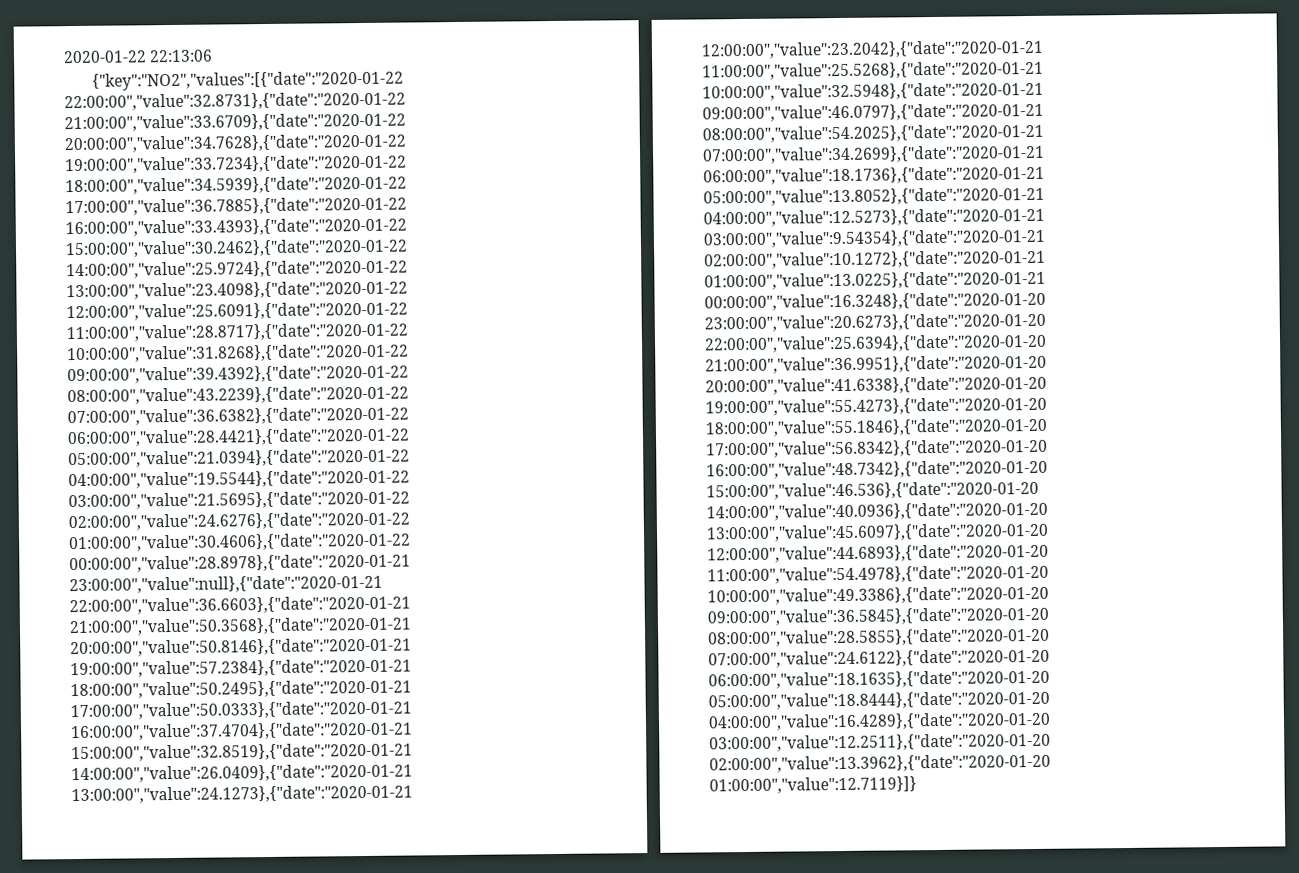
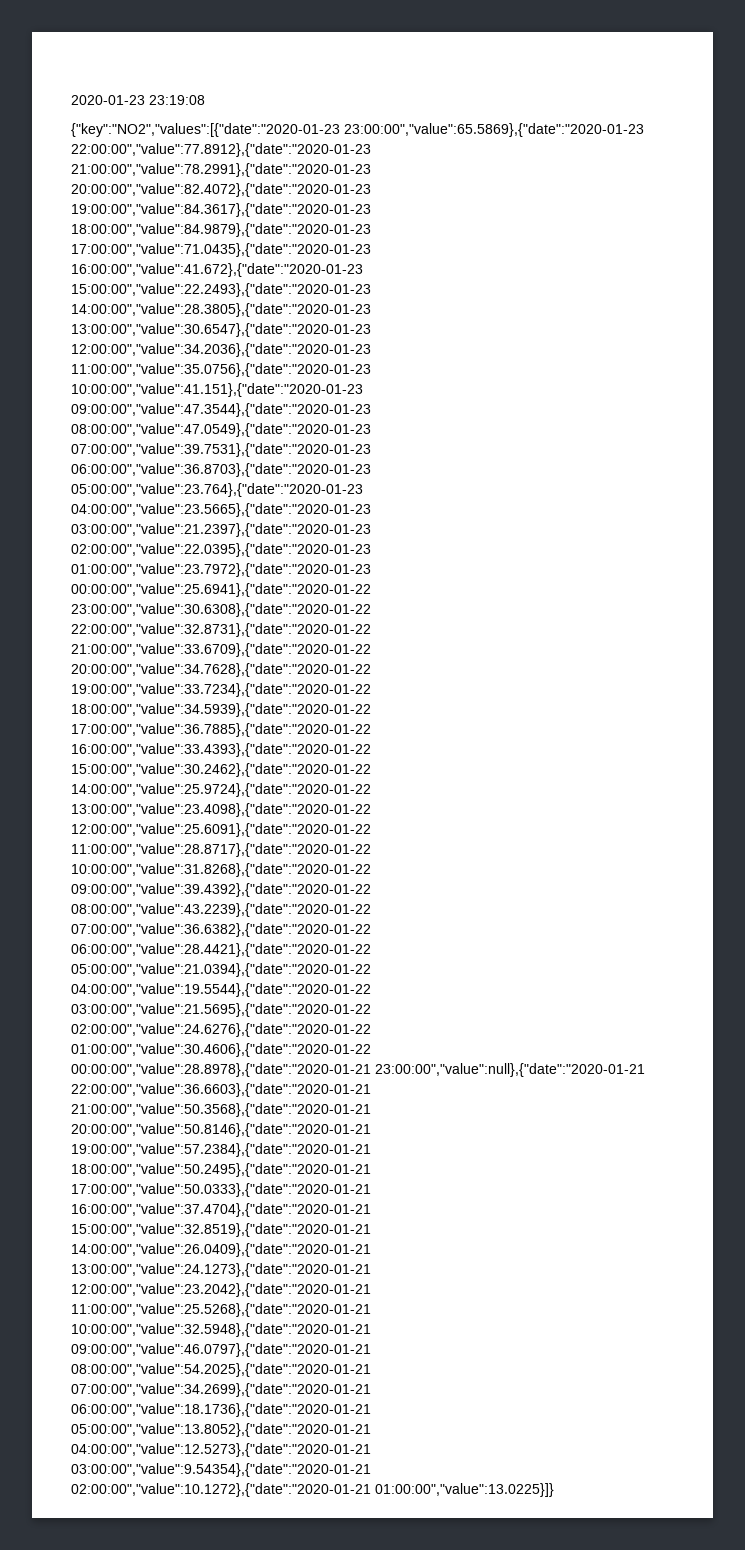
[63,49,214,64] [91,70,404,91] 2020-01-22 22:13:06 // {"key":"NO2","values":[{"date":"2020-01-22 -> [71,95,205,105] [71,123,644,137] [71,143,371,157] [71,163,371,177] [71,183,371,197] [71,203,371,217] [71,223,371,237] [71,243,371,257] [71,263,363,277] [71,283,371,297] [71,303,371,317] [71,323,371,337] [71,343,371,357] [71,363,371,377] [71,383,363,397] [71,403,371,417] [71,423,371,437] [71,443,371,457] [71,463,371,477] [71,483,363,497] [71,503,371,517] [71,523,371,537] [71,543,371,557] [71,563,371,577] [71,583,371,597] [71,603,371,617] 2020-01-23 23:19:08 // {"key":"NO2","values":[{"date":"2020-01-23 23:00:00","value":65.5869},{"date":"2020-01-23 22:00:00","value":77.8912},{"date":"2020-01-23 21:00:00","value":78.2991},{"date":"2020-01-23 20:00:00","value":82.4072},{"date":"2020-01-23 19:00:00","value":84.3617},{"date":"2020-01-23 18:00:00","value":84.9879},{"date":"2020-01-23 17:00:00","value":71.0435},{"date":"2020-01-23 16:00:00","value":41.672},{"date":"2020-01-23 15:00:00","value":22.2493},{"date":"2020-01-23 14:00:00","value":28.3805},{"date":"2020-01-23 13:00:00","value":30.6547},{"date":"2020-01-23 12:00:00","value":34.2036},{"date":"2020-01-23 11:00:00","value":35.0756},{"date":"2020-01-23 10:00:00","value":41.151},{"date":"2020-01-23 09:00:00","value":47.3544},{"date":"2020-01-23 08:00:00","value":47.0549},{"date":"2020-01-23 07:00:00","value":39.7531},{"date":"2020-01-23 06:00:00","value":36.8703},{"date":"2020-01-23 05:00:00","value":23.764},{"date":"2020-01-23 04:00:00","value":23.5665},{"date":"2020-01-23 03:00:00","value":21.2397},{"date":"2020-01-23 02:00:00","value":22.0395},{"date":"2020-01-23 01:00:00","value":23.7972},{"date":"2020-01-23 00:00:00","value":25.6941},{"date":"2020-01-22 23:00:00","value":30.6308},{"date":"2020-01-22
[704,270,1046,291] [704,291,1046,312] [704,312,1046,333] [704,333,1047,354] [705,354,1047,375] [705,375,1047,396] [705,396,1047,417] [705,417,1047,438] [706,438,1048,459] [706,459,1048,480] [706,480,1039,501] [706,501,1048,522] [706,522,1049,543] [707,543,1049,564] [707,564,1049,585] [707,585,1049,606] [707,606,1049,627] [708,627,1050,648] [708,648,1050,669] [708,669,1050,690] [708,690,1050,711] [708,711,1051,732] [709,732,1051,753] [709,753,1051,774] [709,776,917,795] 01:00:00","value":13.0225},{"date":"2020-01-21 00:00:00","value":16.3248},{"date":"2020-01-20 23:00:00","value":20.6273},{"date":"2020-01-20 22:00:00","value":25.6394},{"date":"2020-01-20 21:00:00","value":36.9951},{"date":"2020-01-20 20:00:00","value":41.6338},{"date":"2020-01-20 19:00:00","value":55.4273},{"date":"2020-01-20 18:00:00","value":55.1846},{"date":"2020-01-20 17:00:00","value":56.8342},{"date":"2020-01-20 16:00:00","value":48.7342},{"date":"2020-01-20 15:00:00","value":46.536},{"date":"2020-01-20 14:00:00","value":40.0936},{"date":"2020-01-20 13:00:00","value":45.6097},{"date":"2020-01-20 12:00:00","value":44.6893},{"date":"2020-01-20 11:00:00","value":54.4978},{"date":"2020-01-20 10:00:00","value":49.3386},{"date":"2020-01-20 09:00:00","value":36.5845},{"date":"2020-01-20 08:00:00","value":28.5855},{"date":"2020-01-20 07:00:00","value":24.6122},{"date":"2020-01-20 06:00:00","value":18.1635},{"date":"2020-01-20 05:00:00","value":18.8444},{"date":"2020-01-20 04:00:00","value":16.4289},{"date":"2020-01-20 03:00:00","value":12.2511},{"date":"2020-01-20 02:00:00","value":13.3962},{"date":"2020-01-20 01:00:00","value":12.7119}]} -> [375,1483,554,1497] 01:00:00","value":13.0225}]}

